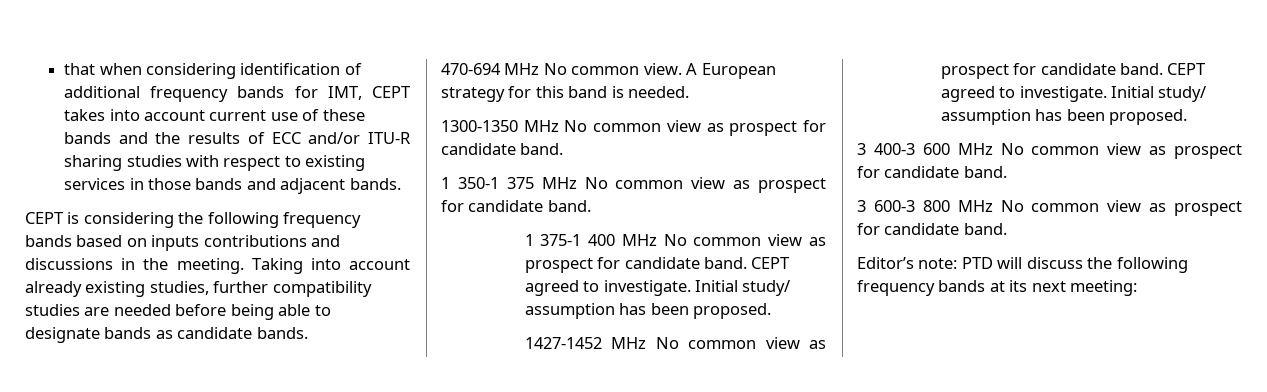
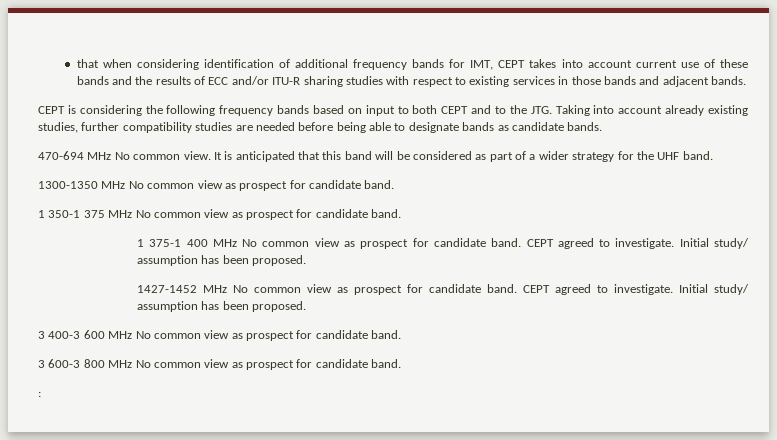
[151,235,341,251] [25,258,244,274] inputs contributions and discussions in the meeting. -> [365,105,552,116] input to both CEPT and to the JTG.
[686,63,776,79] [441,86,690,102] A European strategy for this band is needed. -> [213,151,713,162] It is anticipated that this band will be considered as part of a wider strategy for the UHF band.
[857,257,1188,273] [857,280,1138,296] Editor’s note: PTD will discuss the following frequency bands at its next meeting: -> [38,392,41,397] :

